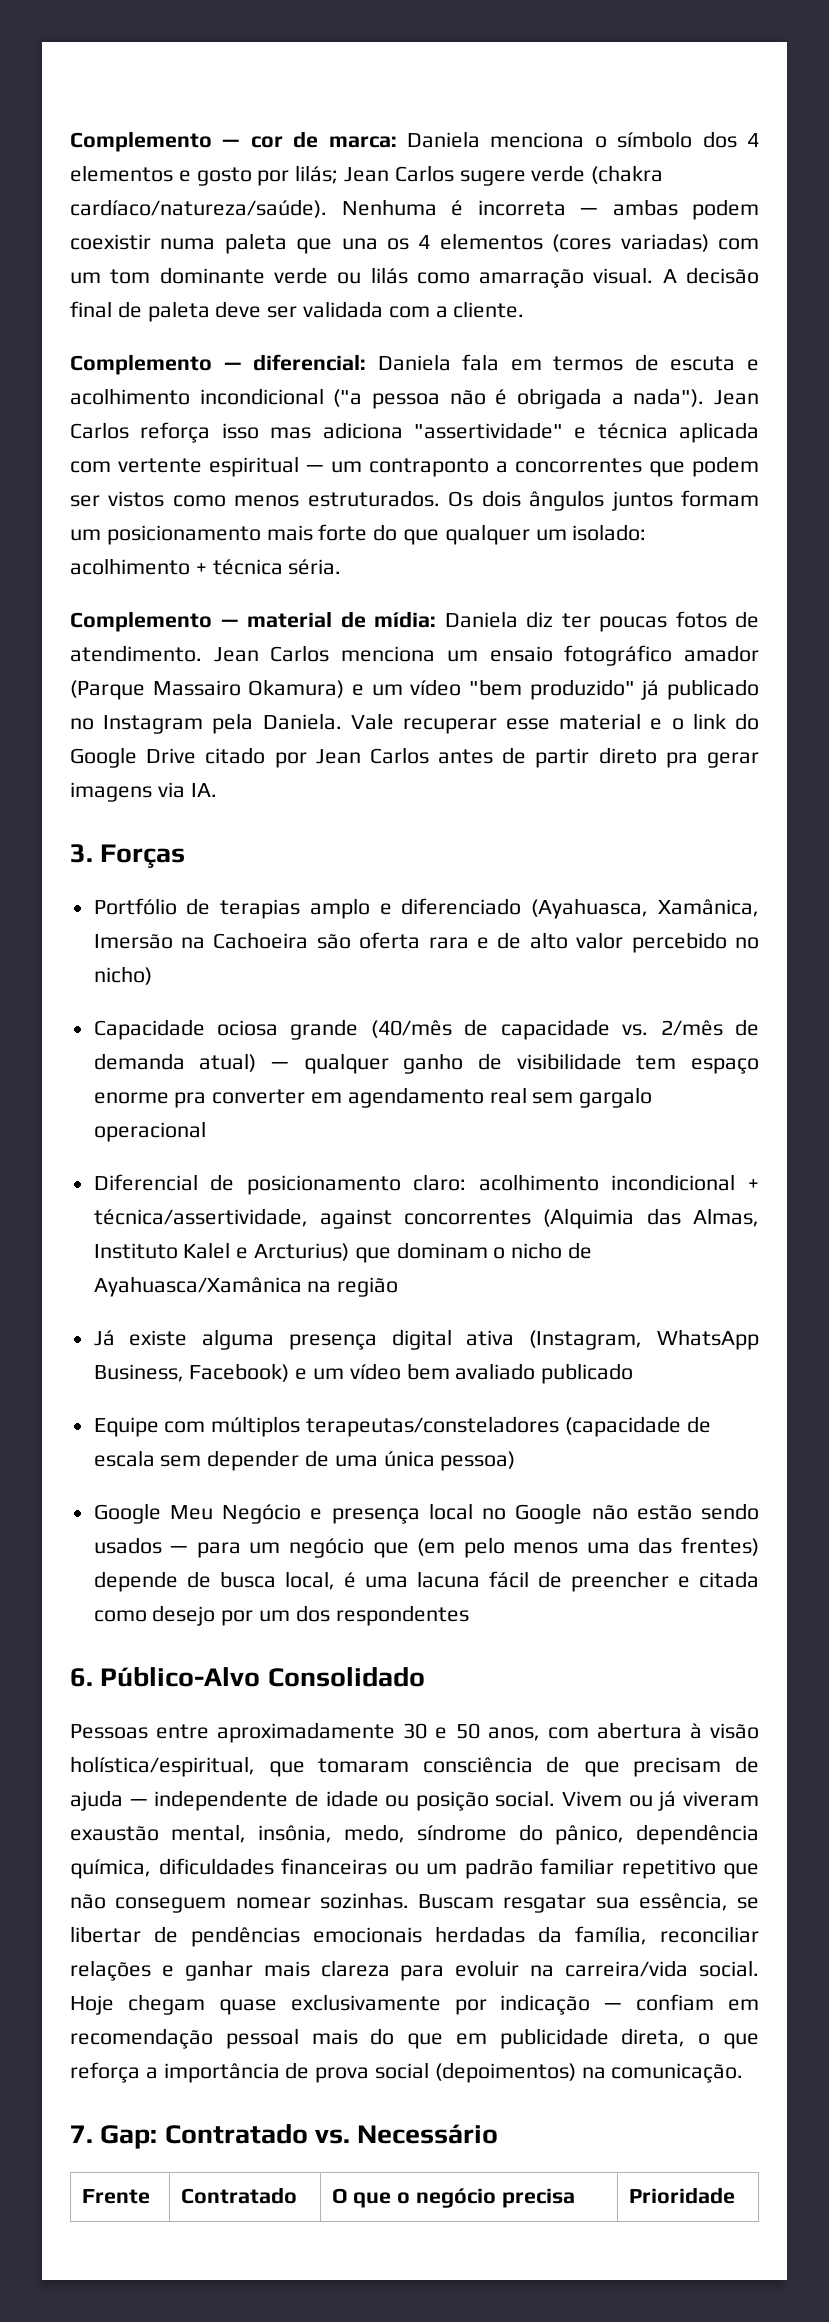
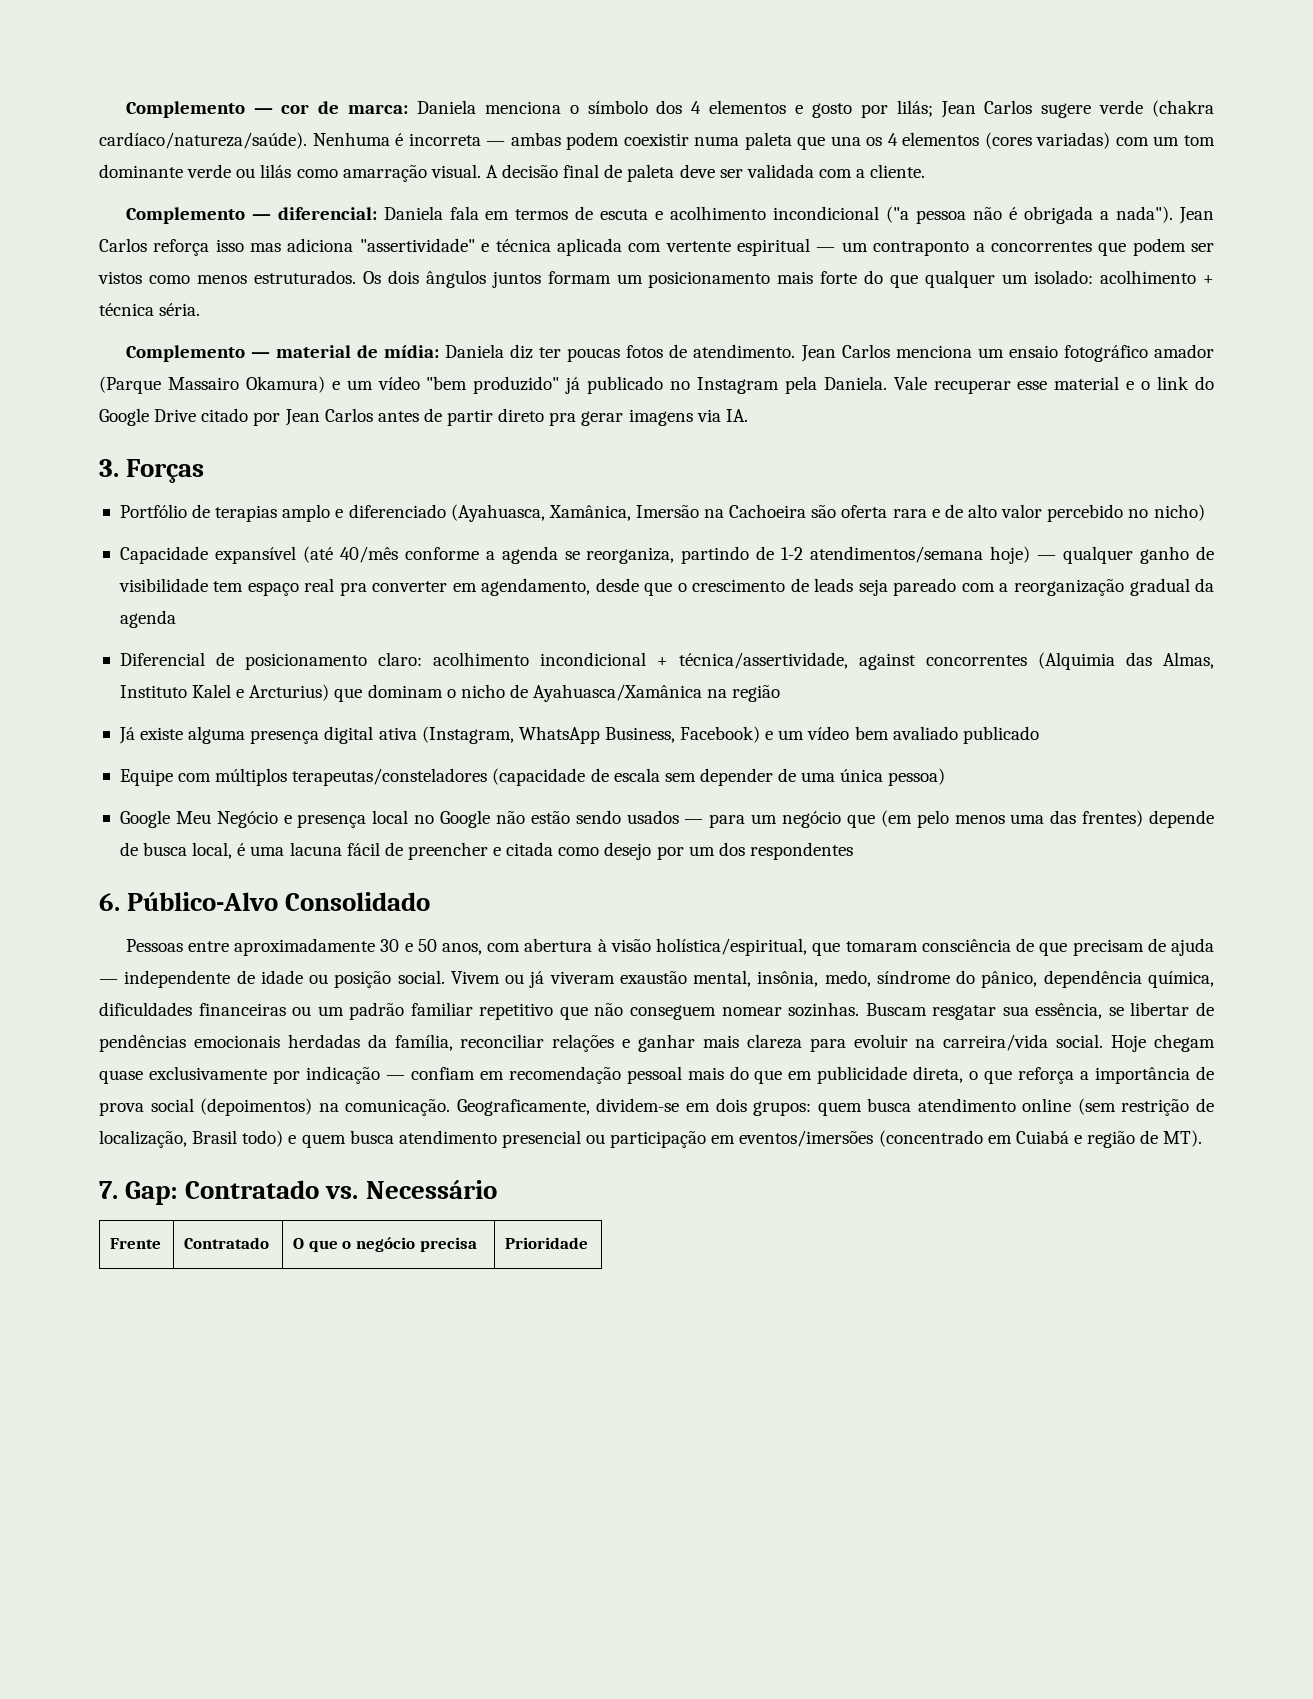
[217,1019,759,1040] [93,1053,257,1072] ociosa grande (40/mês de capacidade vs. 2/mês de demanda atual) -> [214,546,1031,564] expansível (até 40/mês conforme a agenda se reorganiza, partindo de 1-2 atendimentos/semana hoje)
[93,1092,169,1104] enorme -> [304,578,335,592] real
[347,1087,653,1108] [93,1121,206,1142] agendamento real sem gargalo operacional -> [481,578,1214,596] [119,610,176,628] agendamento, desde que o crescimento de leads seja pareado com a reorganização gradual da agenda
(744, 2073) none -> [456,1098,1214,1116] [99,1130,1203,1148] Geograficamente, dividem-se em dois grupos: quem busca atendimento online (sem restrição de localização, Brasil todo) e quem busca atendimento presencial ou participação em eventos/imersões (concentrado em Cuiabá e região de MT).

